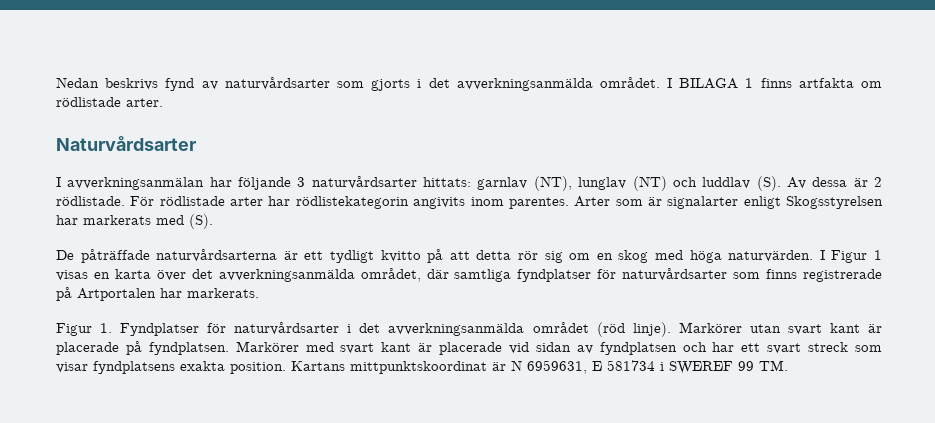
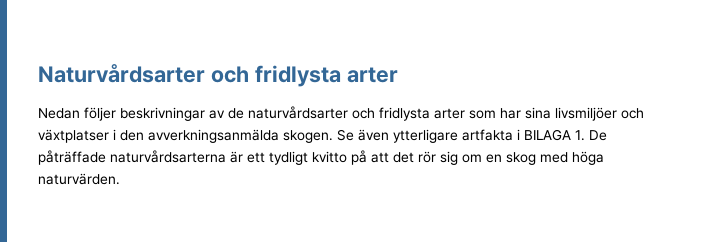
[56,77,882,91] [56,97,163,107] [56,136,196,151] [56,176,883,191] [56,196,884,209] [56,214,213,229] Nedan beskrivs fynd av naturvårdsarter som gjorts i det avverkningsanmälda området. I BILAGA 1 finns artfakta om rödlistade arter. // Naturvårdsarter // I avverkningsanmälan har följande 3 naturvårdsarter hittats: garnlav (NT), lunglav (NT) och luddlav (S). Av dessa är 2 rödlistade. För rödlistade arter har rödlistekategorin angivits inom parentes. Arter som är signalarter enligt Skogsstyrelsen har markerats med (S). // -> [38,64,398,87] [38,106,644,121] [38,129,585,143] Naturvårdsarter och fridlysta arter // Nedan följer beskrivningar av de naturvårdsarter och fridlysta arter som har sina livsmiljöer och växtplatser i den avverkningsanmälda skogen. Se även ytterligare artfakta i BILAGA 1.
[476,250,512,260] detta -> [393,152,414,163] det
[819,250,883,263] [56,268,883,282] [56,287,259,301] [56,322,883,337] [56,341,883,355] [56,360,788,374] I Figur 1 visas en karta över det avverkningsanmälda området, där samtliga fyndplatser för naturvårdsarter som finns registrerade på Artportalen har markerats. // Figur 1. Fyndplatser för naturvårdsarter i det avverkningsanmälda området (röd linje). Markörer utan svart kant är placerade på fyndplatsen. Markörer med svart kant är placerade vid sidan av fyndplatsen och har ett svart streck som visar fyndplatsens exakta position. Kartans mittpunktskoordinat är N 6959631, E 581734 i SWEREF 99 TM. -> (120, 179) none

